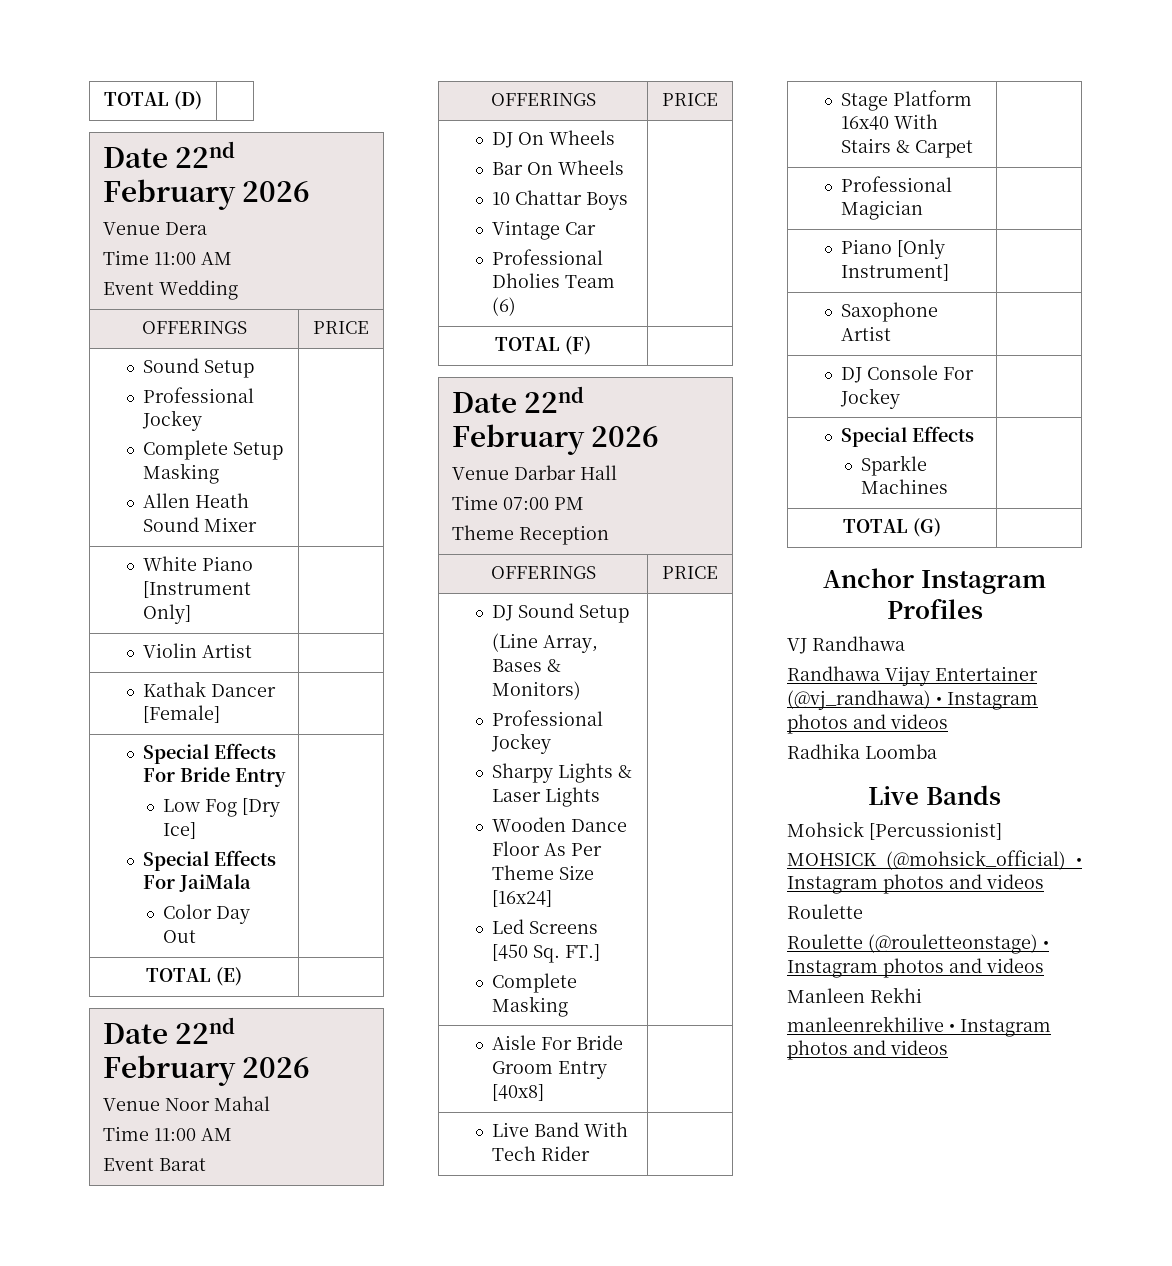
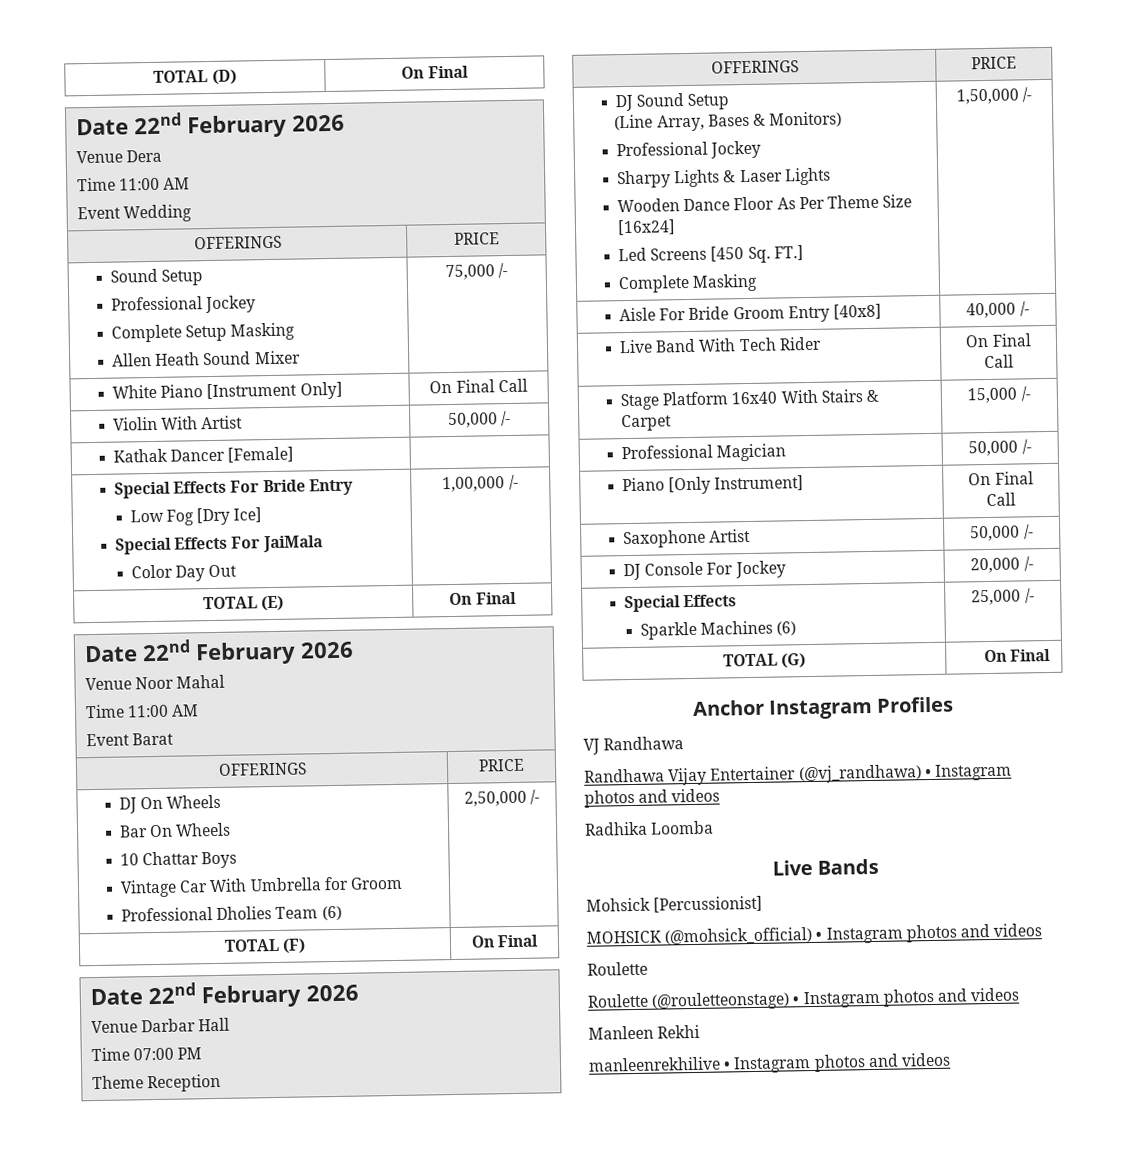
(202, 100) none -> [401,65,469,79] On Final
(257, 524) none -> [444,262,509,281] 75,000 /-
(191, 614) none -> [429,378,528,394] On Final Call
[201,643,252,658] Artist | -> [161,415,244,430] [447,410,512,429] With Artist | 50,000 /-
(197, 936) none -> [442,474,519,493] 1,00,000 /-
(242, 976) none -> [449,591,517,606] On Final
(596, 228) none -> [209,876,403,893] With Umbrella for Groom
(516, 306) none -> [463,789,541,807] 2,50,000 /-
(591, 345) none -> [470,934,540,948] On Final
(568, 1006) none -> [955,87,1033,105] 1,50,000 /-
(544, 1092) none -> [966,301,1030,319] 40,000 /-
(590, 1153) none -> [965,333,1032,348] [984,354,1014,369] On Final Call
(973, 149) none -> [967,386,1031,404] 15,000 /-
(923, 210) none -> [968,439,1032,457] 50,000 /-
(949, 272) none -> [968,471,1034,486] [986,492,1016,507] On Final Call
(891, 333) none -> [970,524,1034,542] 50,000 /-
(900, 398) none -> [970,556,1034,574] 20,000 /-
(949, 486) | -> [775,621,796,636] [971,588,1035,606] (6) | 25,000 /-
(941, 527) none -> [984,648,1052,663] On Final

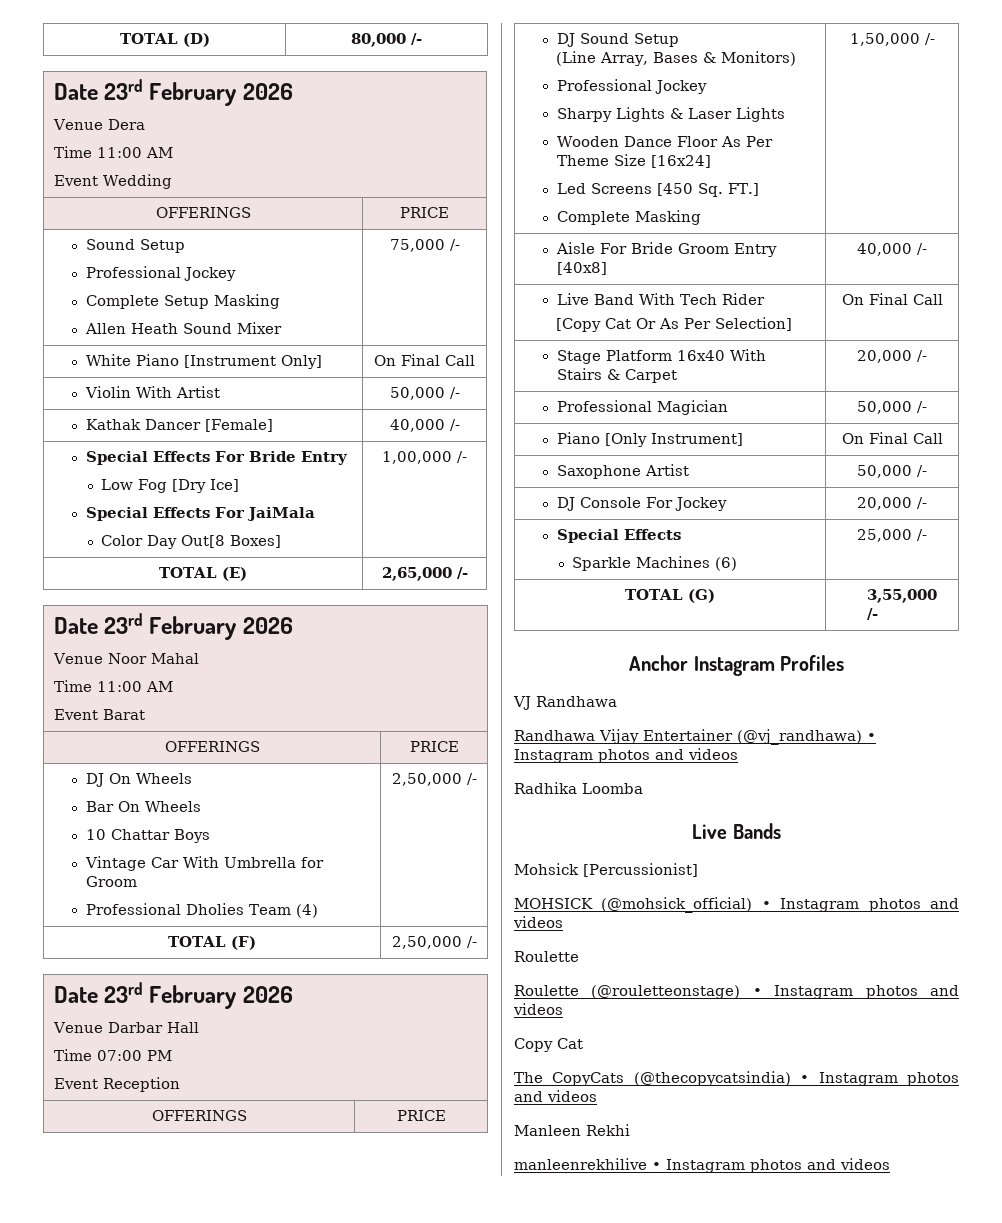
[401,65,469,79] [75,112,182,136] On Final // Date 22nd -> [351,33,422,47] [53,79,143,100] 80,000 /- // Date 23rd
(295, 454) none -> [389,419,460,432] 40,000 /-
[207,564,237,578] Out -> [181,535,282,548] Out[8 Boxes]
[449,591,517,606] [83,639,191,663] On Final // Date 22nd -> [381,567,468,581] [53,613,143,634] 2,65,000 /- // Date 23rd
[321,905,342,921] (6) -> [295,904,318,918] (4)
[470,934,540,948] [89,982,196,1006] On Final // Date 22nd -> [391,936,477,949] [53,982,143,1003] 2,50,000 /- // Date 23rd
[91,1075,144,1090] Theme -> [53,1078,98,1089] Event
(822, 343) none -> [555,317,792,332] // [Copy Cat Or As Per Selection]
[967,387,1018,404] 15,000 -> [857,350,912,363] 20,000
[984,648,1052,663] On Final -> [866,589,937,603] [866,608,878,620] 3,55,000 /-
(1021, 994) none -> [514,1038,583,1052] [514,1071,959,1086] [514,1090,597,1102] // Copy Cat // The CopyCats (@thecopycatsindia) • Instagram photos and videos

